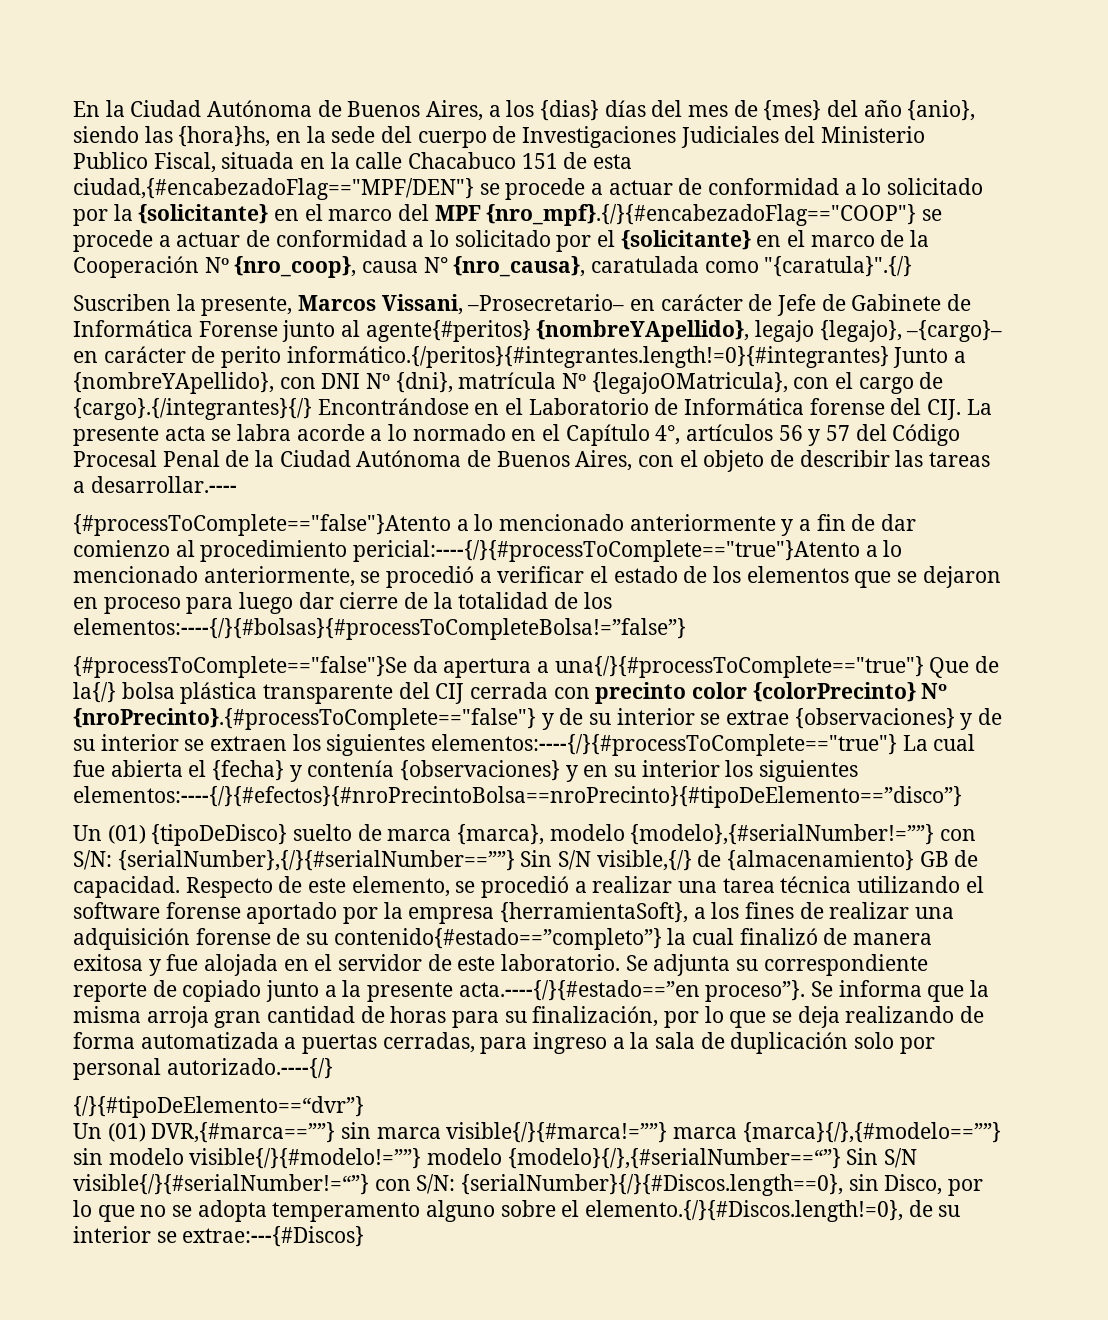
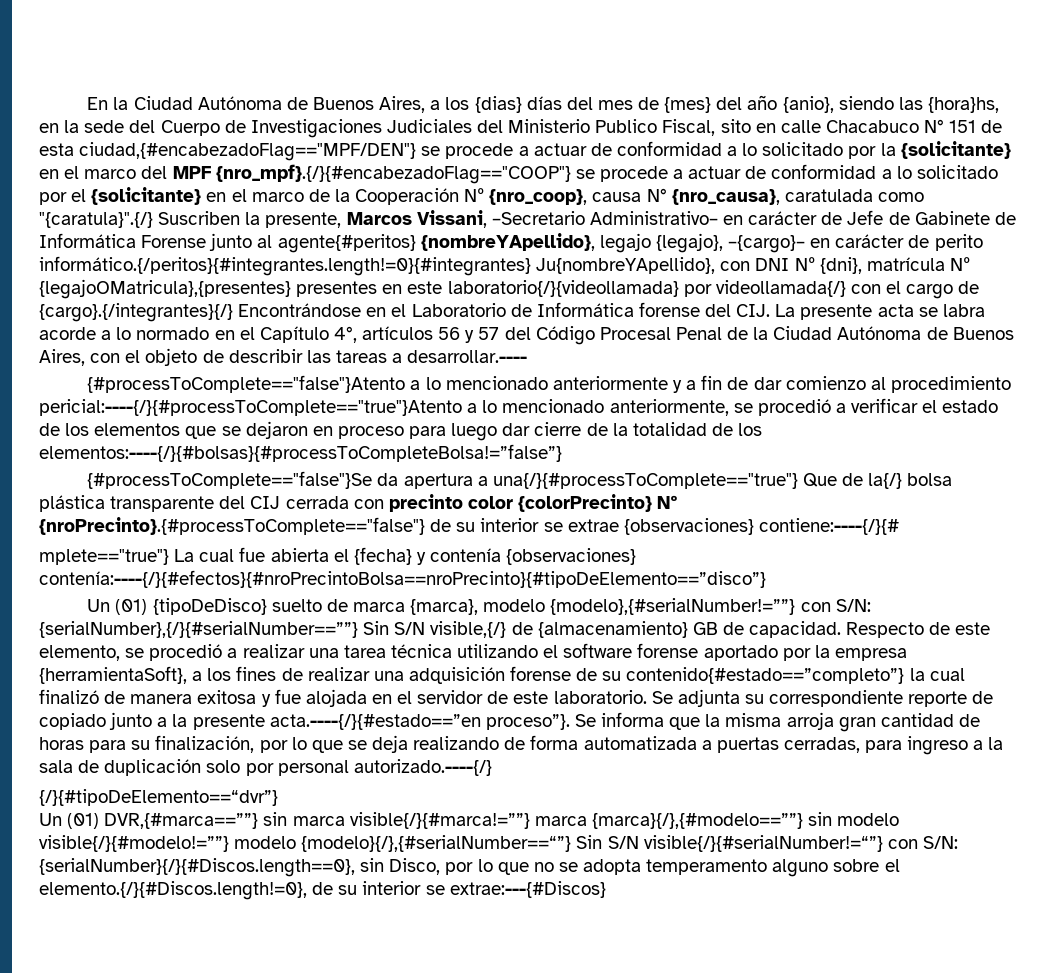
[417,131,487,148] cuerpo -> [160,120,220,136] Cuerpo
[221,152,350,169] situada en la -> [720,119,776,133] sito en
(517, 160) none -> [924,119,945,133] N°
(913, 266) // -> (153, 220) none
[467,294,625,311] –Prosecretario– -> [491,211,718,225] –Secretario Administrativo–
[893,347,967,368] [73,372,274,394] Junto a {nombreYApellido}, -> [536,257,716,274] Ju{nombreYApellido},
[591,372,788,394] {legajoOMatricula}, -> [39,279,846,299] {legajoOMatricula},{presentes} presentes en este laboratorio{/}{videollamada} por videollamada{/}
[541,713,554,730] y -> (425, 526) none
[960,708,1003,730] [73,734,898,756] y de su interior se extraen los siguientes elementos:----{/}{#processToComplete=="true"} -> [758,518,899,535] [39,549,169,565] contiene:----{/}{# // mplete=="true"}
[565,760,859,782] [73,786,962,808] y en su interior los siguientes elementos:----{/}{#efectos}{#nroPrecintoBolsa==nroPrecinto}{#tipoDeElemento==”disco”} -> [39,570,766,588] contenía:----{/}{#efectos}{#nroPrecintoBolsa==nroPrecinto}{#tipoDeElemento==”disco”}

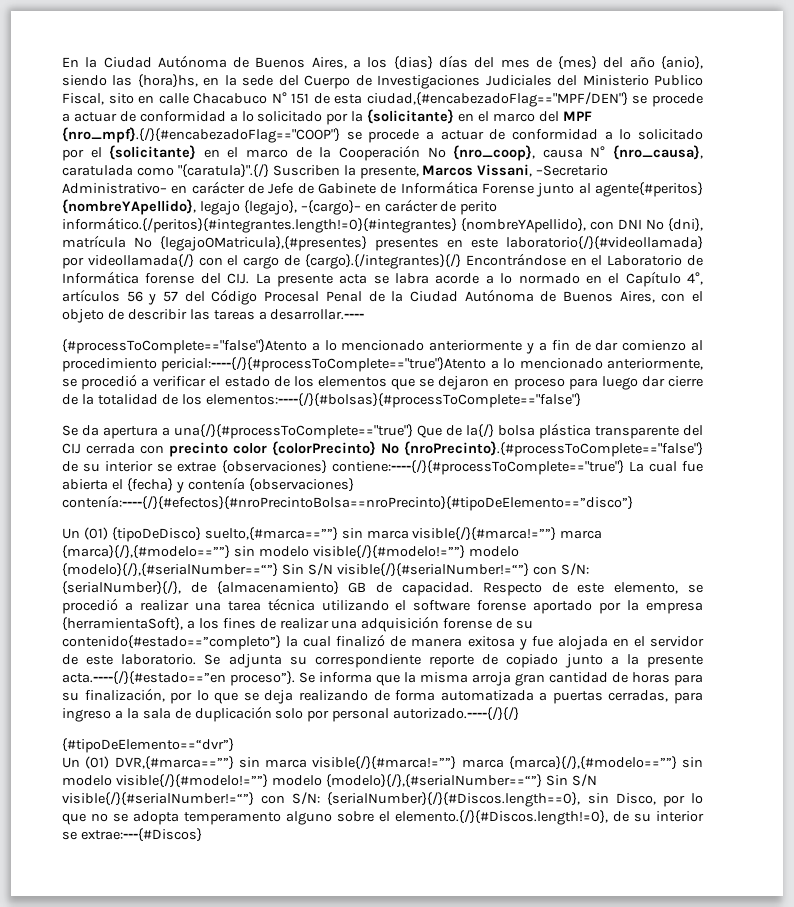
[536,257,716,274] Ju{nombreYApellido}, -> [461,218,586,233] {nombreYApellido},
[39,279,291,299] {legajoOMatricula},{presentes} -> [160,236,367,251] {legajoOMatricula},{#presentes}
[447,280,679,297] laboratorio{/}{videollamada} -> [506,236,703,250] laboratorio{/}{#videollamada}
[39,444,562,462] [87,471,373,489] elementos:----{/}{#bolsas}{#processToCompleteBolsa!=”false”} // {#processToComplete=="false"}Se -> [205,393,581,408] [62,425,78,436] elementos:----{/}{#bolsas}{#processToComplete=="false"} // Se
[758,518,899,535] [39,549,169,565] contiene:----{/}{# // mplete=="true"} -> [331,460,624,475] contiene:----{/}{#processToComplete=="true"}
[271,598,871,615] [39,621,507,638] suelto de marca {marca}, modelo {modelo},{#serialNumber!=””} con S/N: {serialNumber},{/}{#serialNumber==””} Sin S/N visible,{/} -> [204,527,603,541] [62,545,519,559] [62,563,589,577] [62,581,181,595] suelto,{#marca==””} sin marca visible{/}{#marca!=””} marca {marca}{/},{#modelo==””} sin modelo visible{/}{#modelo!=””} modelo {modelo}{/},{#serialNumber==“”} Sin S/N visible{/}{#serialNumber!=“”} con S/N: {serialNumber}{/},
[353,759,492,776] [39,789,278,806] autorizado.----{/} // {/}{#tipoDeElemento==“dvr”} -> [393,707,520,721] [62,738,234,753] autorizado.----{/}{/} // {#tipoDeElemento==“dvr”}

